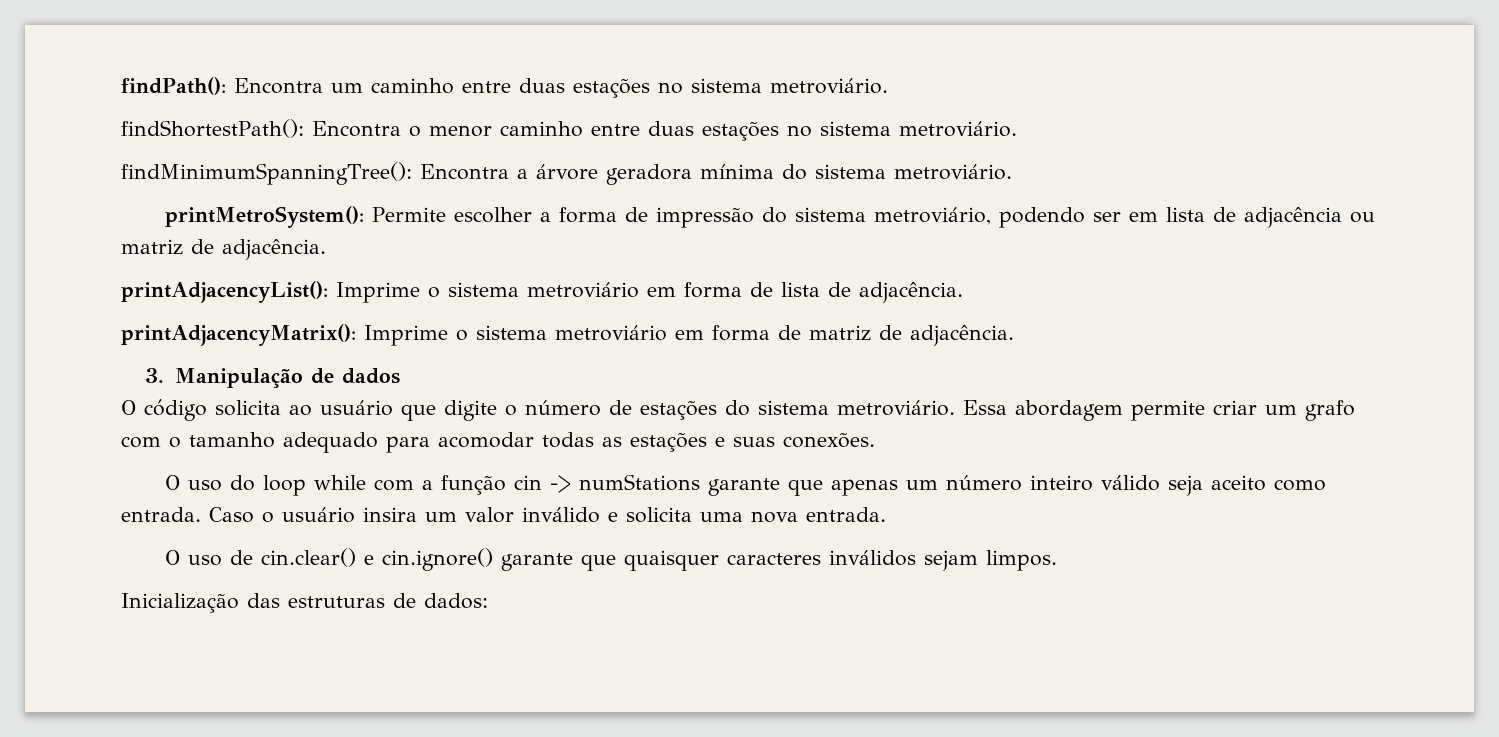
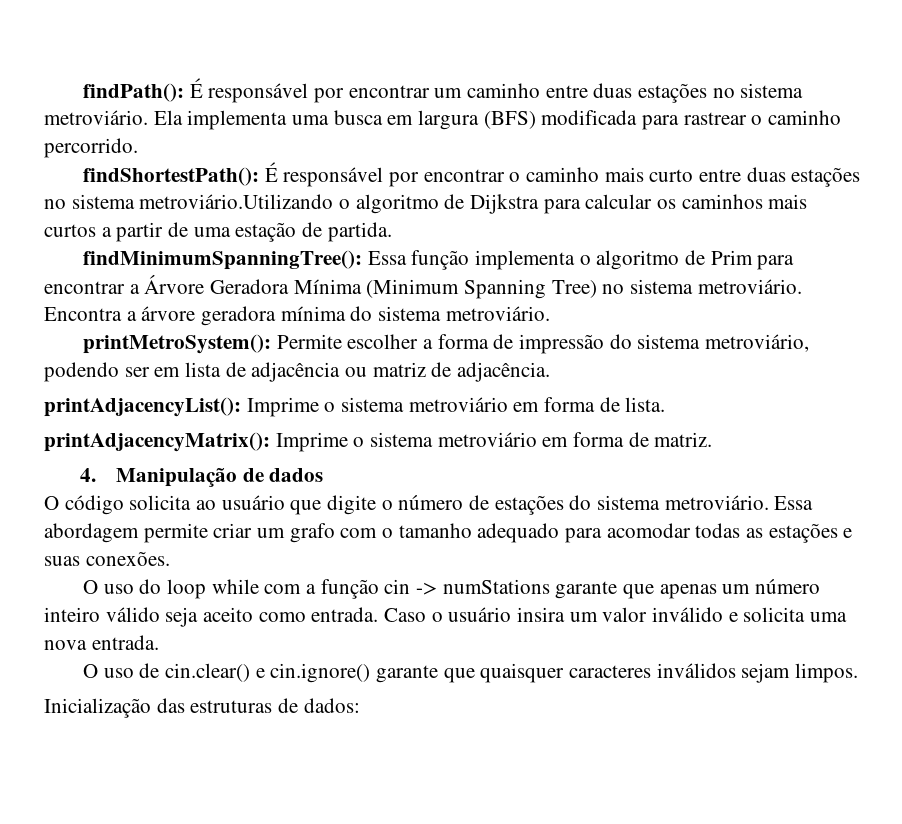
[233,78,323,94] Encontra -> [189,78,430,103] É responsável por encontrar
[121,119,1017,141] [121,162,412,185] // findShortestPath(): Encontra o menor caminho entre duas estações no sistema metroviário. // findMinimumSpanningTree(): -> [153,110,842,130] [44,138,138,158] [82,162,861,187] [44,194,808,214] [44,222,392,242] [82,250,795,270] [44,274,802,299] Ela implementa uma busca em largura (BFS) modificada para rastrear o caminho percorrido. // findShortestPath(): É responsável por encontrar o caminho mais curto entre duas estações no sistema metroviário.Utilizando o algoritmo de Dijkstra para calcular os caminhos mais curtos a partir de uma estação de partida. // findMinimumSpanningTree(): Essa função implementa o algoritmo de Prim para encontrar a Árvore Geradora Mínima (Minimum Spanning Tree) no sistema metroviário.
[781,282,963,303] lista de adjacência. -> [625,397,666,412] lista.
[809,325,1014,346] [144,368,164,383] matriz de adjacência. // 3. -> [654,432,713,447] [80,468,97,482] matriz. // 4.

